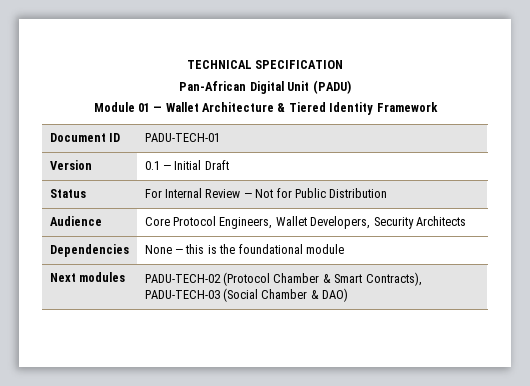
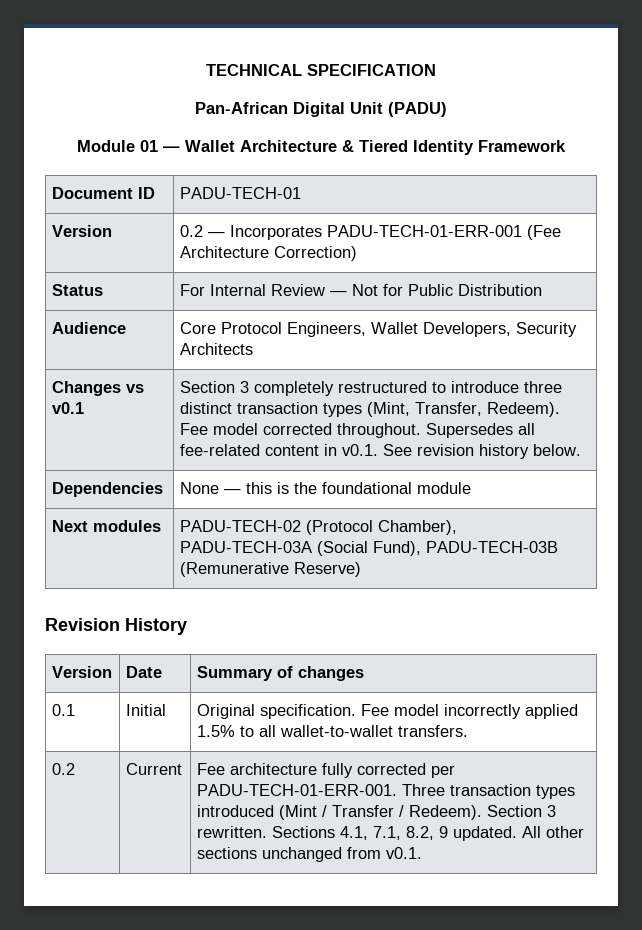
[144,160,229,170] 0.1 — Initial Draft -> [179,225,561,240] [179,246,357,261] 0.2 — Incorporates PADU-TECH-01-ERR-001 (Fee Architecture Correction)
(466, 221) none -> [51,381,144,396] [51,402,84,414] [179,381,562,396] [179,402,560,417] [179,423,535,438] [179,444,581,459] // Changes vs v0.1 | Section 3 completely restructured to introduce three distinct transaction types (Mint, Transfer, Redeem). Fee model corrected throughout. Supersedes all fee-related content in v0.1. See revision history below.
[273,272,422,286] [144,288,349,302] Chamber & Smart Contracts), PADU-TECH-03 (Social Chamber & DAO) -> [377,520,457,535] [179,541,558,556] [179,562,361,577] [45,618,187,635] [51,666,112,678] [125,666,162,678] [196,666,364,681] [51,704,75,716] [125,704,166,716] [196,704,578,719] [196,725,468,737] [51,763,75,775] [125,763,182,775] [196,763,455,778] [196,784,575,799] [196,805,556,820] [196,826,584,841] [196,847,422,862] Chamber), PADU-TECH-03A (Social Fund), PADU-TECH-03B (Remunerative Reserve) // Revision History // Version | Date | Summary of changes // 0.1 | Initial | Original specification. Fee model incorrectly applied 1.5% to all wallet-to-wallet transfers. // 0.2 | Current | Fee architecture fully corrected per PADU-TECH-01-ERR-001. Three transaction types introduced (Mint / Transfer / Redeem). Section 3 rewritten. Sections 4.1, 7.1, 8.2, 9 updated. All other sections unchanged from v0.1.

